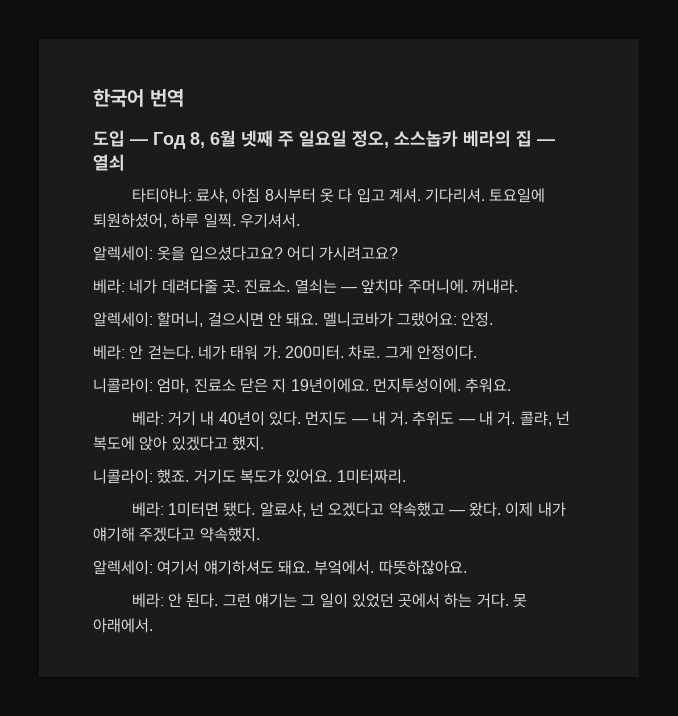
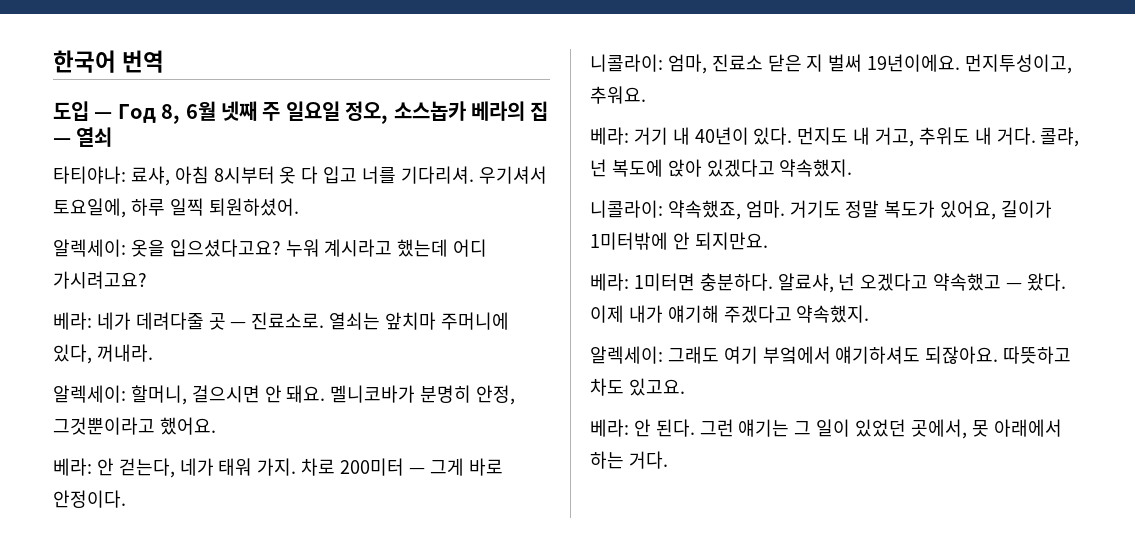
[388,188,546,203] [93,213,300,228] 계셔. 기다리셔. 토요일에 퇴원하셨어, 하루 일찍. 우기셔서. -> [362,166,547,184] [53,198,299,218] 너를 기다리셔. 우기셔서 토요일에, 하루 일찍 퇴원하셨어.
(283, 253) none -> [285,239,449,257] 누워 계시라고 했는데
[221,279,468,294] 곳. 진료소. 열쇠는 — 앞치마 주머니에. -> [208,312,509,330] [53,344,92,364] 곳 — 진료소로. 열쇠는 앞치마 주머니에 있다,
[396,312,494,327] [93,345,194,360] 그랬어요: 안정. // 베라: 안 걷는다. -> [420,385,516,405] [53,417,216,435] [53,458,175,478] 분명히 안정, 그것뿐이라고 했어요. // 베라: 안 걷는다,
[262,345,413,360] 가. 200미터. 차로. 그게 -> [257,458,503,476] 가지. 차로 200미터 — 그게 바로
[290,378,461,393] 19년이에요. 먼지투성이에. -> [828,54,1073,74] 벌써 19년이에요. 먼지투성이고,
[351,411,516,426] — 내 거. 추위도 — 내 거. -> [853,127,1036,147] 내 거고, 추위도 내 거다.
[231,436,264,451] [93,469,406,484] 했지. // 니콜라이: 했죠. 거기도 복도가 있어요. 1미터짜리. -> [779,159,853,177] [590,200,1053,220] [590,232,768,250] 약속했지. // 니콜라이: 약속했죠, 엄마. 거기도 정말 복도가 있어요, 길이가 1미터밖에 안 되지만요.
[223,502,256,517] 됐다. -> [699,273,773,291] 충분하다.
[157,560,467,575] 여기서 얘기하셔도 돼요. 부엌에서. 따뜻하잖아요. -> [667,346,1072,364] [590,378,685,396] 그래도 여기 부엌에서 얘기하셔도 되잖아요. 따뜻하고 차도 있고요.
[398,593,528,608] [93,618,153,633] 곳에서 하는 거다. 못 아래에서. -> [910,419,1062,439] [590,451,668,469] 곳에서, 못 아래에서 하는 거다.

